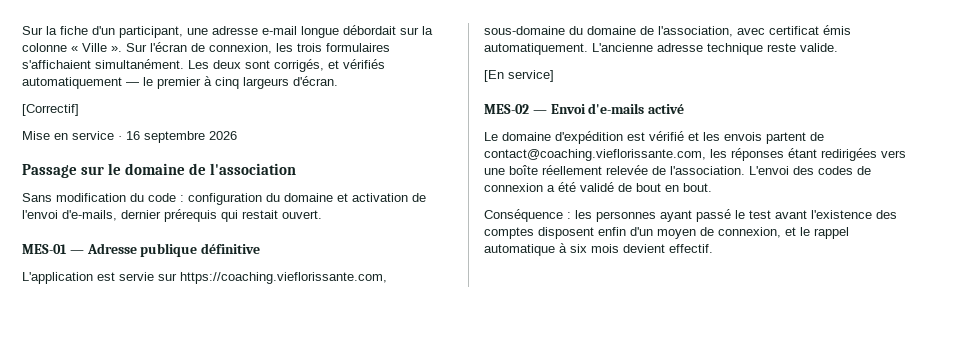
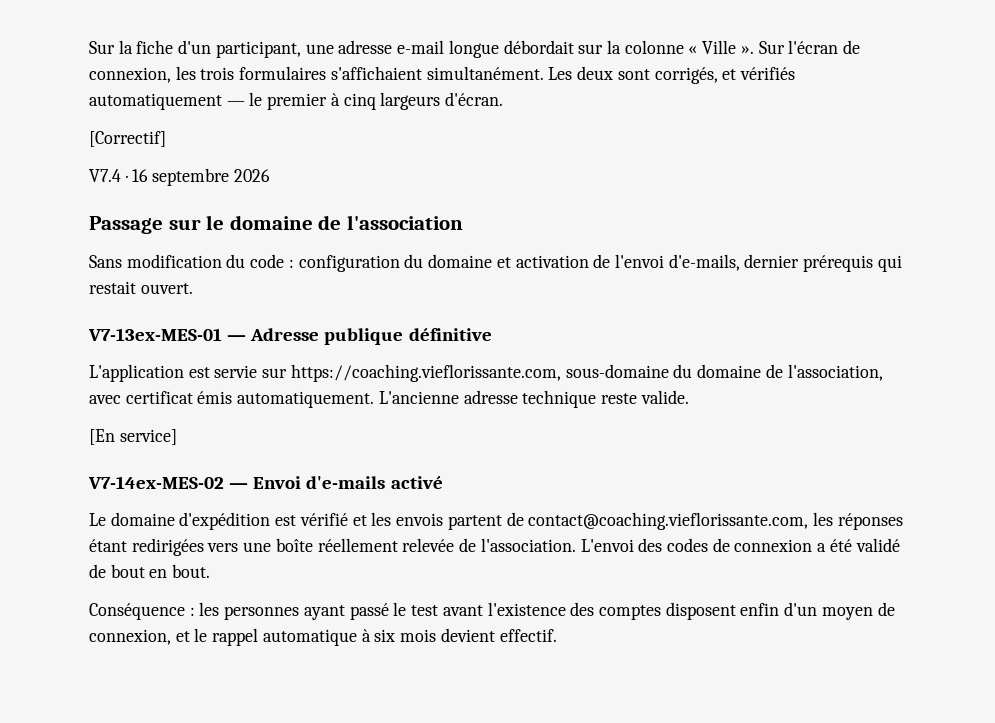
[22,131,114,140] Mise en service -> [89,169,121,182] V7.4
[22,244,67,254] MES-01 -> [88,328,222,341] V7-13ex-MES-01
[484,104,529,114] MES-02 -> [88,476,224,489] V7-14ex-MES-02

